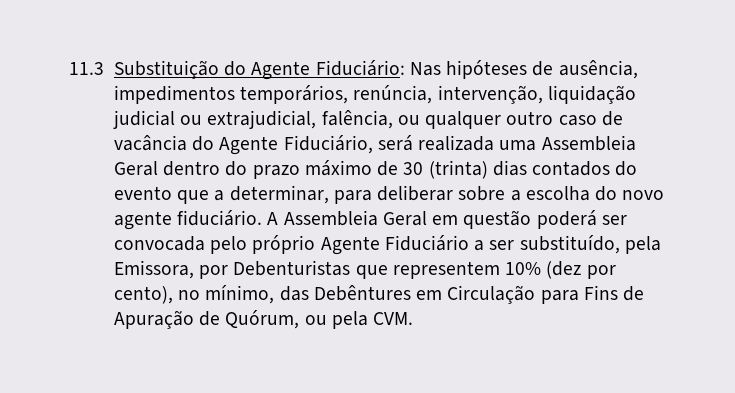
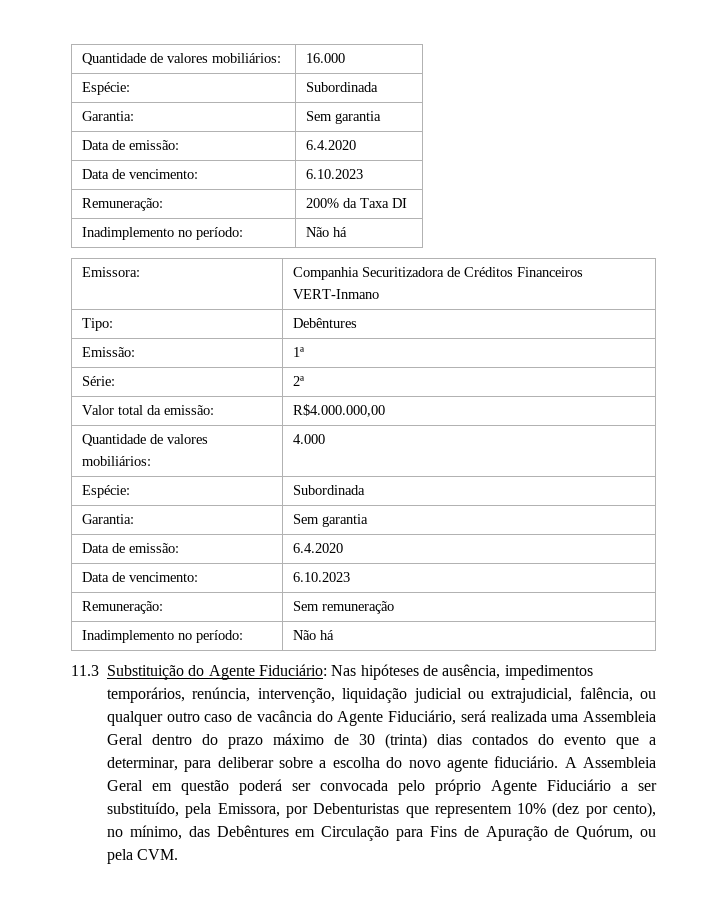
(69, 68) none -> [81,53,281,65] [305,53,345,63] [81,82,130,95] [305,82,378,92] [81,111,134,121] [305,111,381,124] [81,140,179,150] [305,140,356,150] [81,169,198,179] [305,169,363,179] [81,198,163,211] [305,198,407,208] [81,227,243,240] [305,227,347,237] [81,267,140,277] [292,267,583,280] [292,289,379,299] [81,318,113,331] [292,318,357,328] [81,347,135,357] [292,347,304,357] [81,376,115,386] [292,376,304,386] [81,405,214,415] [292,404,385,417] [81,434,208,446] [81,456,151,466] [292,434,325,444] [81,485,130,498] [292,485,365,495] [81,514,134,524] [292,514,368,527] [81,543,179,553] [292,543,343,553] [81,572,198,582] [292,572,350,582] [81,601,163,614] [292,601,394,614] [81,630,243,643] [292,630,334,640] Quantidade de valores mobiliários: | 16.000 // Espécie: | Subordinada // Garantia: | Sem garantia // Data de emissão: | 6.4.2020 // Data de vencimento: | 6.10.2023 // Remuneração: | 200% da Taxa DI // Inadimplemento no período: | Não há // Emissora: | Companhia Securitizadora de Créditos Financeiros VERT-Inmano // Tipo: | Debêntures // Emissão: | 1ª // Série: | 2ª // Valor total da emissão: | R$4.000.000,00 // Quantidade de valores mobiliários: | 4.000 // Espécie: | Subordinada // Garantia: | Sem garantia // Data de emissão: | 6.4.2020 // Data de vencimento: | 6.10.2023 // Remuneração: | Sem remuneração // Inadimplemento no período: | Não há //

